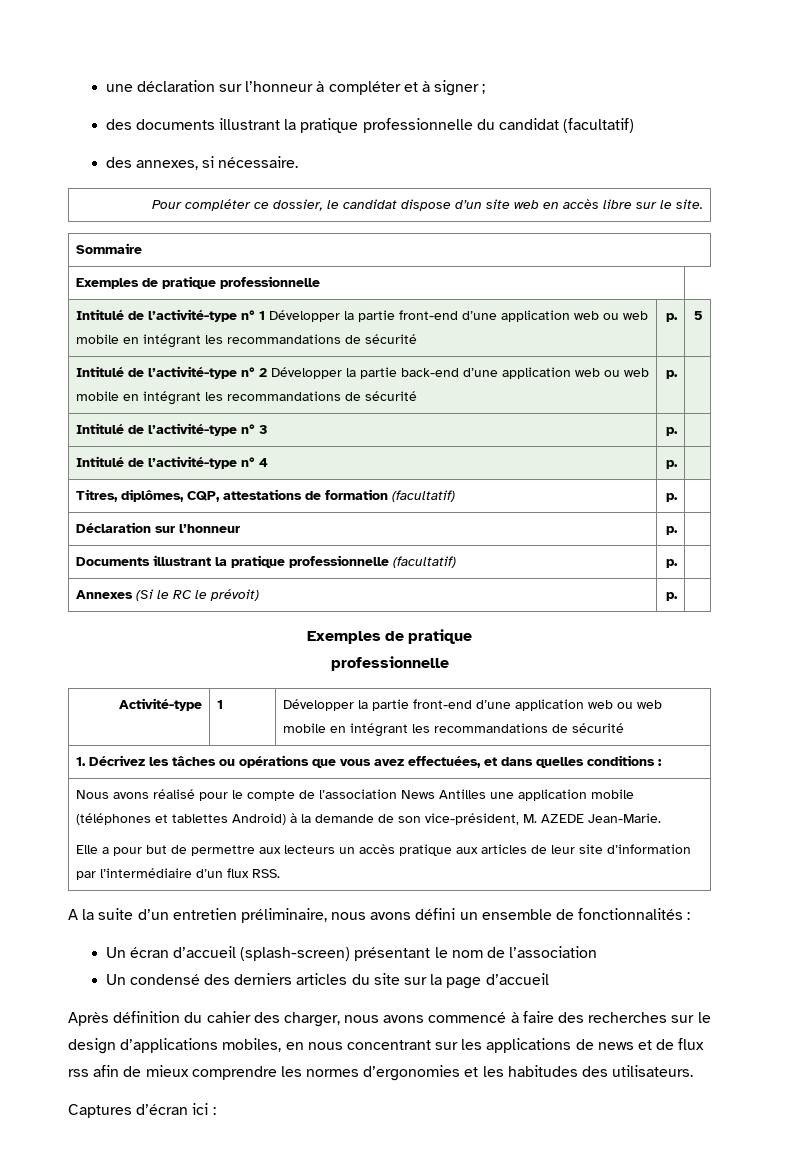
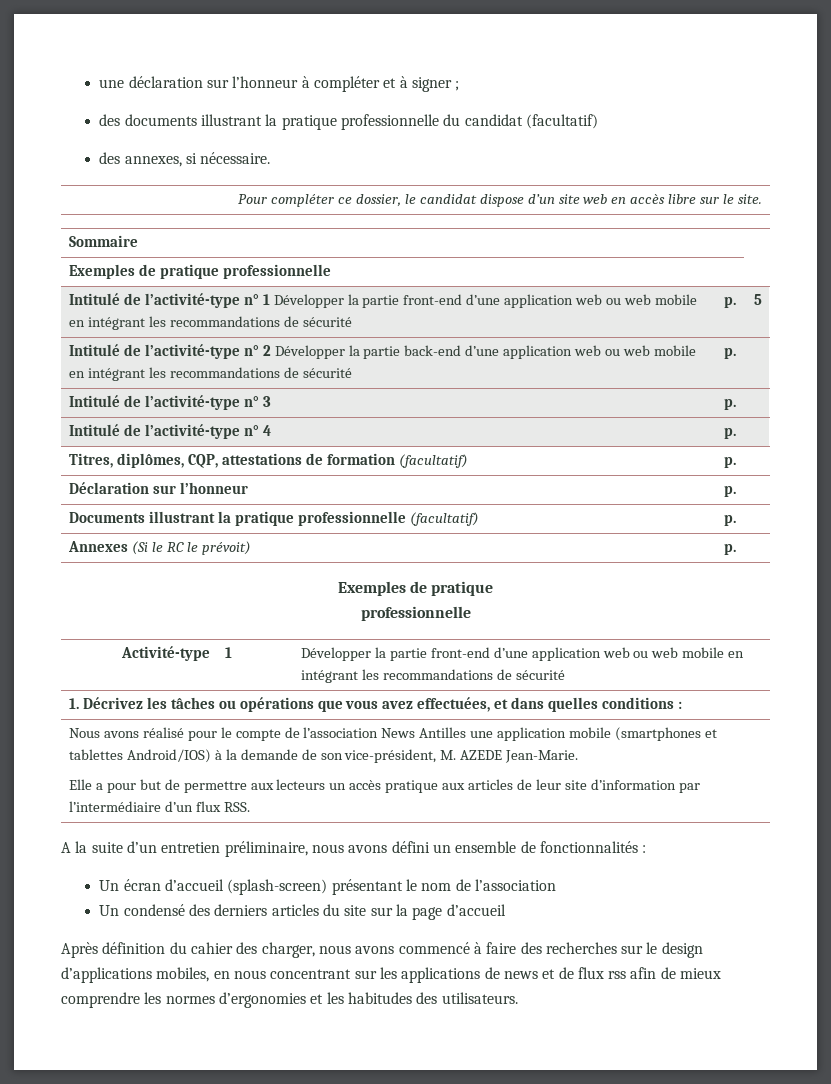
[75,813,151,825] (téléphones -> [614,727,701,741] (smartphones
[231,813,286,825] Android) -> [126,749,211,763] Android/IOS)
[68,1103,216,1118] // Captures d’écran ici : -> (518, 998) none

